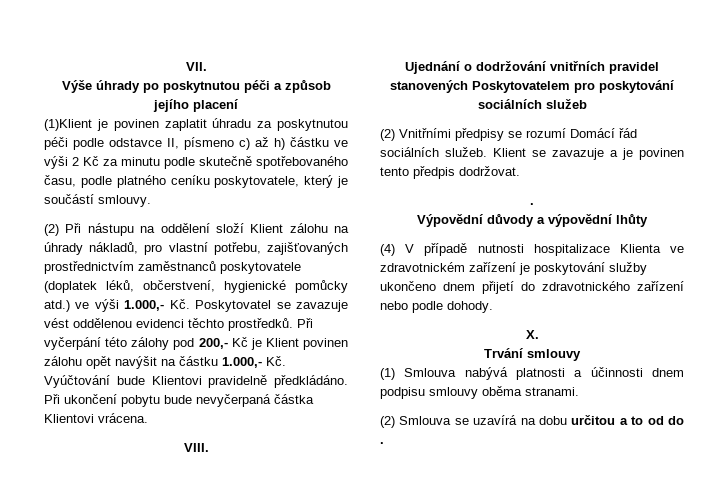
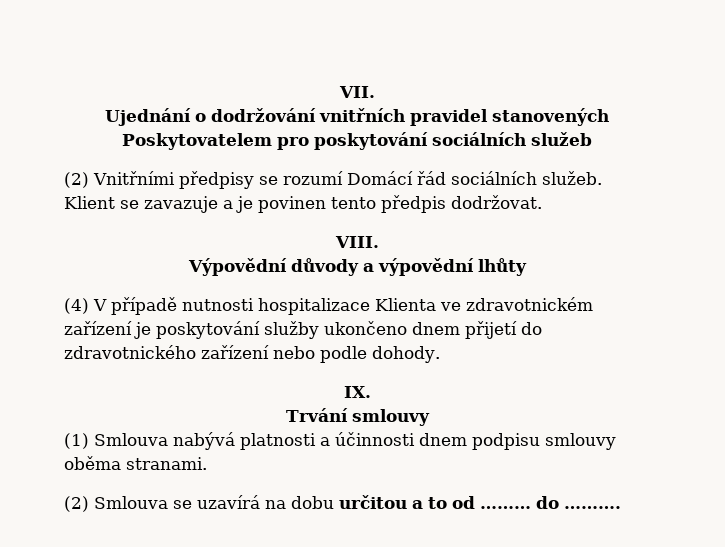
[61,79,331,93] [153,99,238,112] [44,118,348,131] [44,137,348,150] [44,156,348,169] [44,175,348,188] [44,194,151,207] [44,223,349,236] [44,242,348,255] [44,261,301,274] [44,280,348,293] [44,299,348,312] [44,318,313,331] [44,337,348,350] [44,356,286,369] [44,375,348,388] [44,394,314,407] [44,413,148,423] [183,443,209,452] // Výše úhrady po poskytnutou péči a způsob jejího placení // (1)Klient je povinen zaplatit úhradu za poskytnutou péči podle odstavce II, písmeno c) až h) částku ve výši 2 Kč za minutu podle skutečně spotřebovaného času, podle platného ceníku poskytovatele, který je součástí smlouvy. // (2) Při nástupu na oddělení složí Klient zálohu na úhrady nákladů, pro vlastní potřebu, zajišťovaných prostřednictvím zaměstnanců poskytovatele (doplatek léků, občerstvení, hygienické pomůcky atd.) ve výši 1.000,- Kč. Poskytovatel se zavazuje vést oddělenou evidenci těchto prostředků. Při vyčerpání této zálohy pod 200,- Kč je Klient povinen zálohu opět navýšit na částku 1.000,- Kč. Vyúčtování bude Klientovi pravidelně předkládáno. Při ukončení pobytu bude nevyčerpaná částka Klientovi vrácena. // VIII. -> (375, 92) none
[530,203,534,205] . -> [334,236,379,248] VIII.
[525,330,539,339] X. -> [343,386,371,398] IX.
[668,416,684,425] [380,442,384,444] do . -> [480,496,621,509] ……… do ……….

